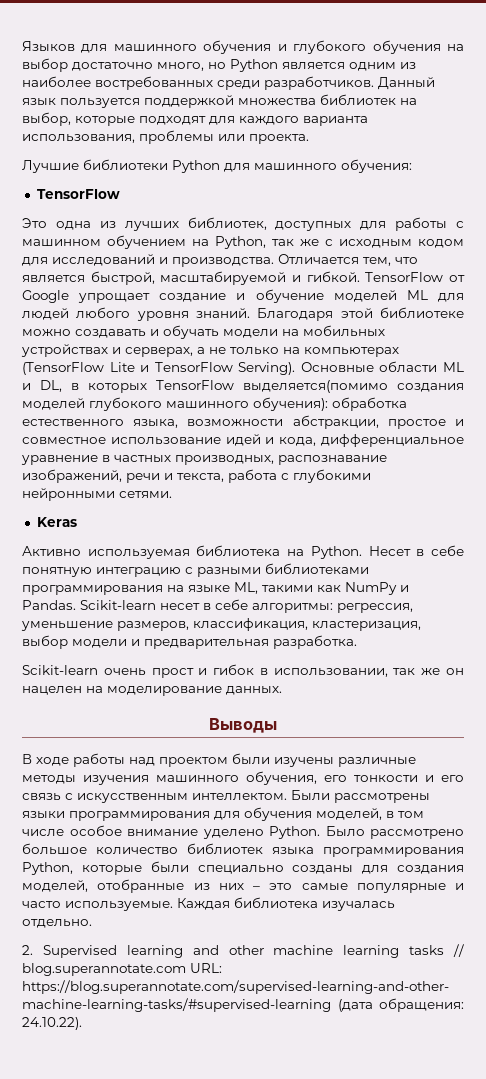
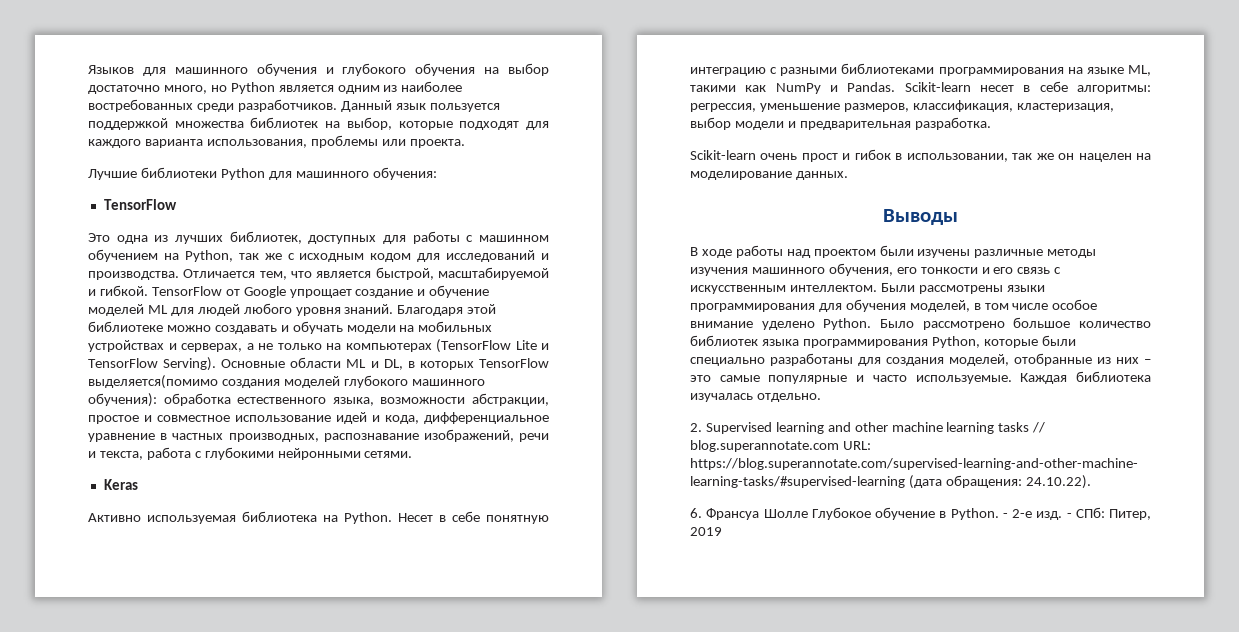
[292,865,354,874] созданы -> [770,353,853,366] разработаны
(82, 1023) none -> [690,507,1151,520] [690,527,722,536] // 6. Франсуа Шолле Глубокое обучение в Python. - 2-е изд. - СПб: Питер, 2019

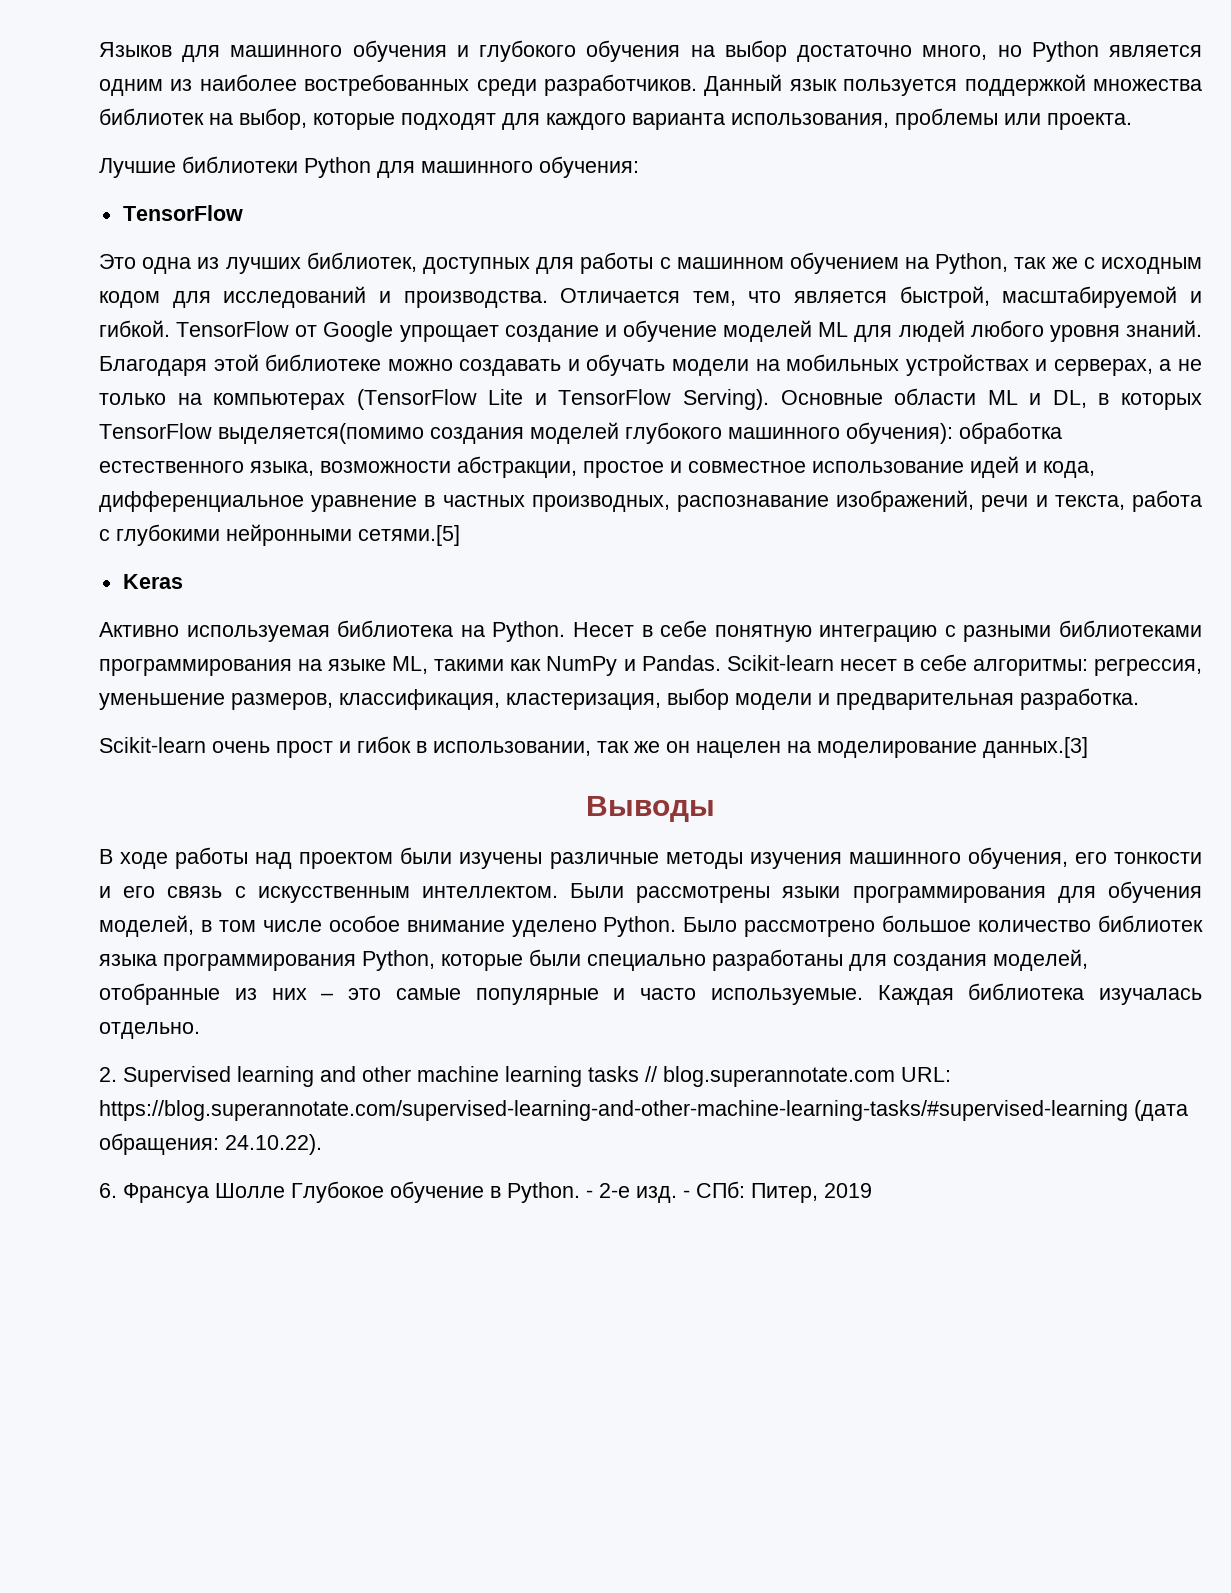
[364,451,413,458] сетями. -> [358,525,460,546] сетями.[5]
[795,171,848,180] данных. -> [983,737,1088,758] данных.[3]

